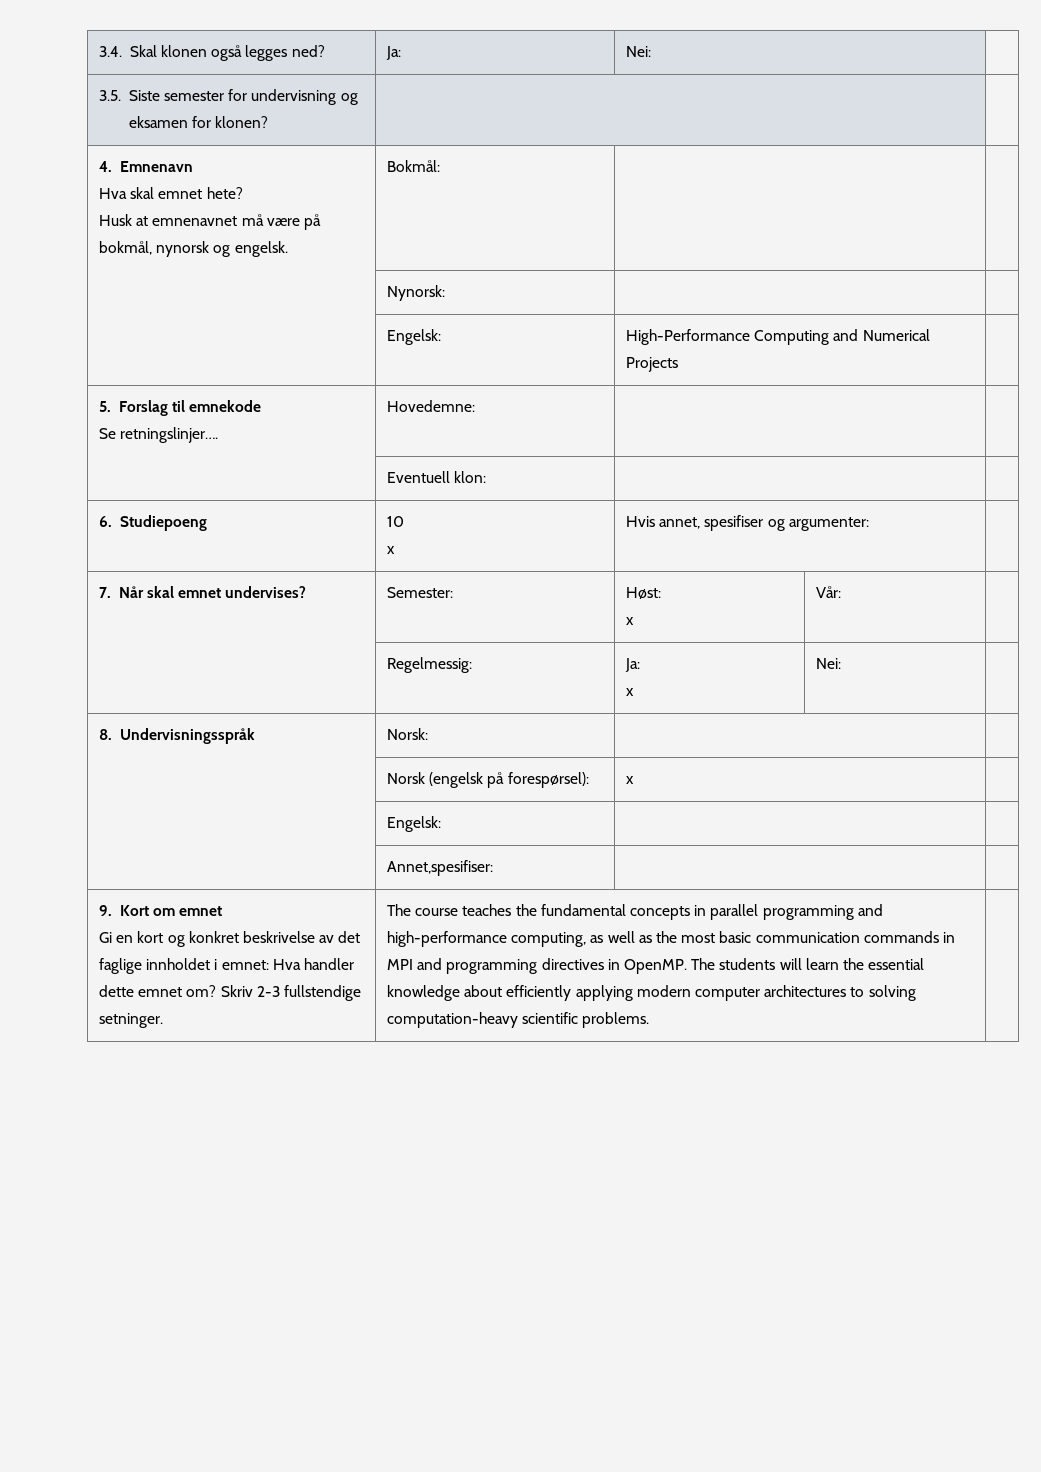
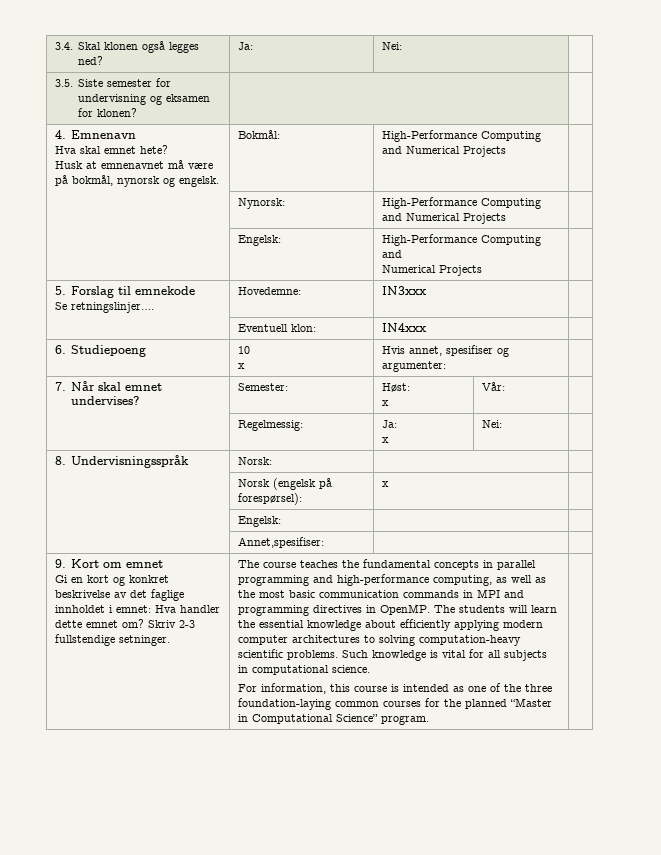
[387,285,446,301] | // | Nynorsk: | -> [381,130,541,142] [381,146,506,157] [237,198,285,209] [381,197,541,209] [381,213,506,224] High-Performance Computing and Numerical Projects | // | Nynorsk: | High-Performance Computing and Numerical Projects
(859, 335) none -> (402, 254) //
(476, 406) none -> [381,286,427,295] IN3xxx
(487, 477) none -> [381,323,427,332] IN4xxx
(650, 1020) none -> [341,649,547,661] [237,665,370,675] [237,683,552,694] [237,698,552,710] [237,714,429,725] Such knowledge is vital for all subjects in computational science. // For information, this course is intended as one of the three foundation-laying common courses for the planned “Master in Computational Science” program.

